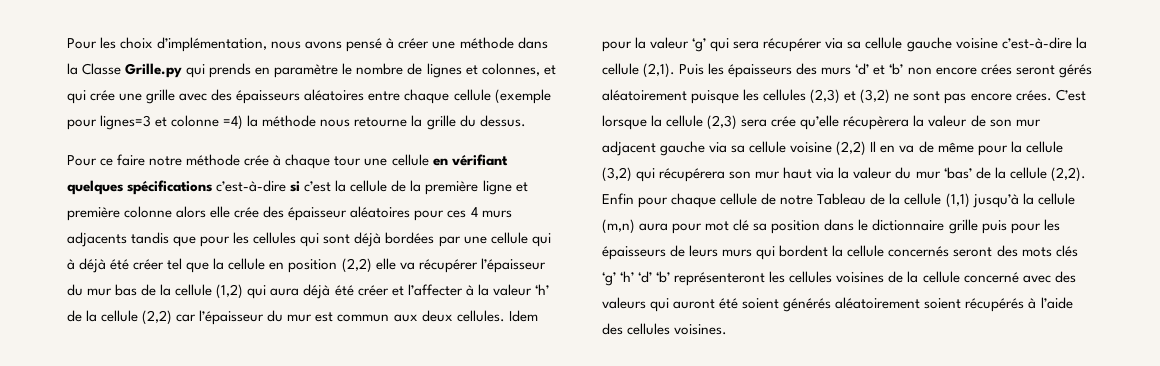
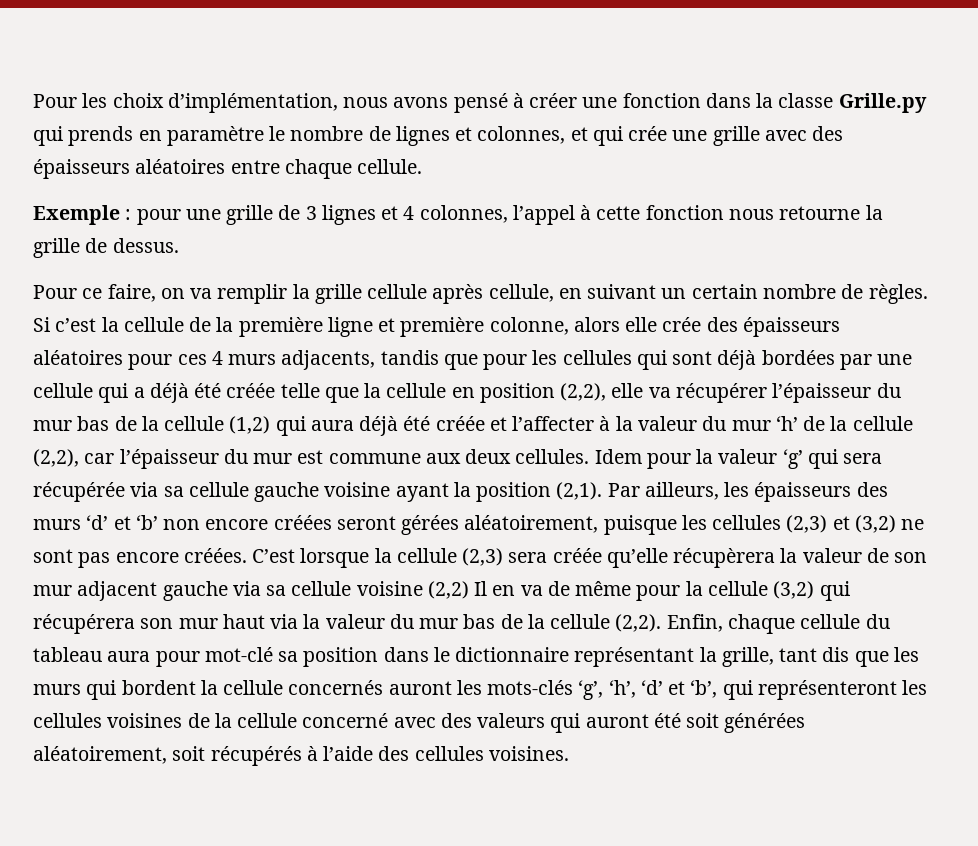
[459,37,514,49] méthode -> [622,93,701,108] fonction
[82,63,122,75] Classe -> [778,93,834,108] classe
[453,89,551,104] [67,115,317,130] cellule (exemple pour lignes=3 et colonne =4) la méthode -> [357,159,423,174] [33,205,724,225] cellule. // Exemple : pour une grille de 3 lignes et 4 colonnes, l’appel à cette fonction
[459,115,476,127] du -> [85,238,108,253] de
[117,154,508,169] [67,180,301,195] faire notre méthode crée à chaque tour une cellule en vérifiant quelques spécifications c’est-à-dire si -> [107,284,928,304] [33,317,50,332] faire, on va remplir la grille cellule après cellule, en suivant un certain nombre de règles. Si
[124,206,173,218] colonne -> [489,317,569,335] colonne,
[288,207,348,221] épaisseur -> [742,317,840,337] épaisseurs
[67,232,127,247] adjacents -> [281,350,376,370] adjacents,
[67,258,183,273] à déjà été créer tel -> [133,383,320,403] a déjà été créée telle
[341,258,372,273] (2,2) -> [560,383,607,401] (2,2),
[357,285,389,296] créer -> [435,416,485,431] créée
(532, 290) none -> [702,416,771,431] du mur
[142,310,173,325] (2,2) -> [33,449,79,467] (2,2),
[337,314,390,322] commun -> [328,453,421,464] commune
[763,38,823,52] récupérer -> [33,482,125,502] récupérée
[1001,37,1087,49] [602,63,705,78] c’est-à-dire la cellule (2,1). Puis -> [395,482,719,502] ayant la position (2,1). Par ailleurs,
[980,64,1092,78] [602,89,687,101] crées seront gérés aléatoirement -> [273,515,599,535] créées seront gérées aléatoirement,
[1015,90,1052,101] crées. -> [183,548,247,563] créées.
[771,116,797,127] crée -> [552,548,602,563] créée
[943,167,972,179] ‘bas’ -> [463,614,496,629] bas
[602,193,1075,208] [602,219,750,234] Enfin pour chaque cellule de notre Tableau de la cellule (1,1) jusqu’à la cellule (m,n) aura pour mot clé -> [666,614,890,634] [33,647,273,667] Enfin, chaque cellule du tableau aura pour mot-clé
[948,219,1060,234] [602,245,719,260] grille puis pour les épaisseurs de leurs -> [574,647,919,667] représentant la grille, tant dis que les
[953,245,1078,257] [602,271,671,286] seront des mots clés ‘g’ ‘h’ ‘d’ ‘b’ -> [388,680,753,700] auront les mots-clés ‘g’, ‘h’, ‘d’ et ‘b’, qui
[742,297,962,312] soient générés aléatoirement soient -> [686,713,806,733] [33,746,206,764] soit générées aléatoirement, soit

